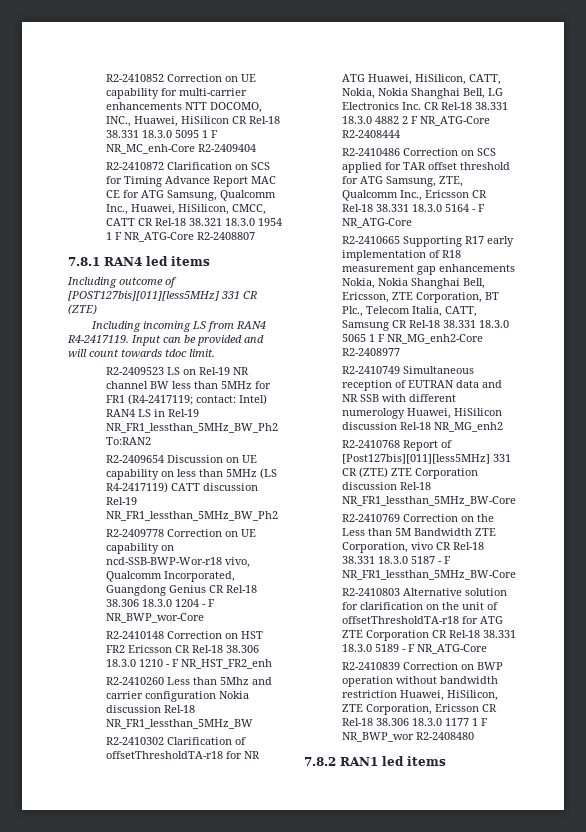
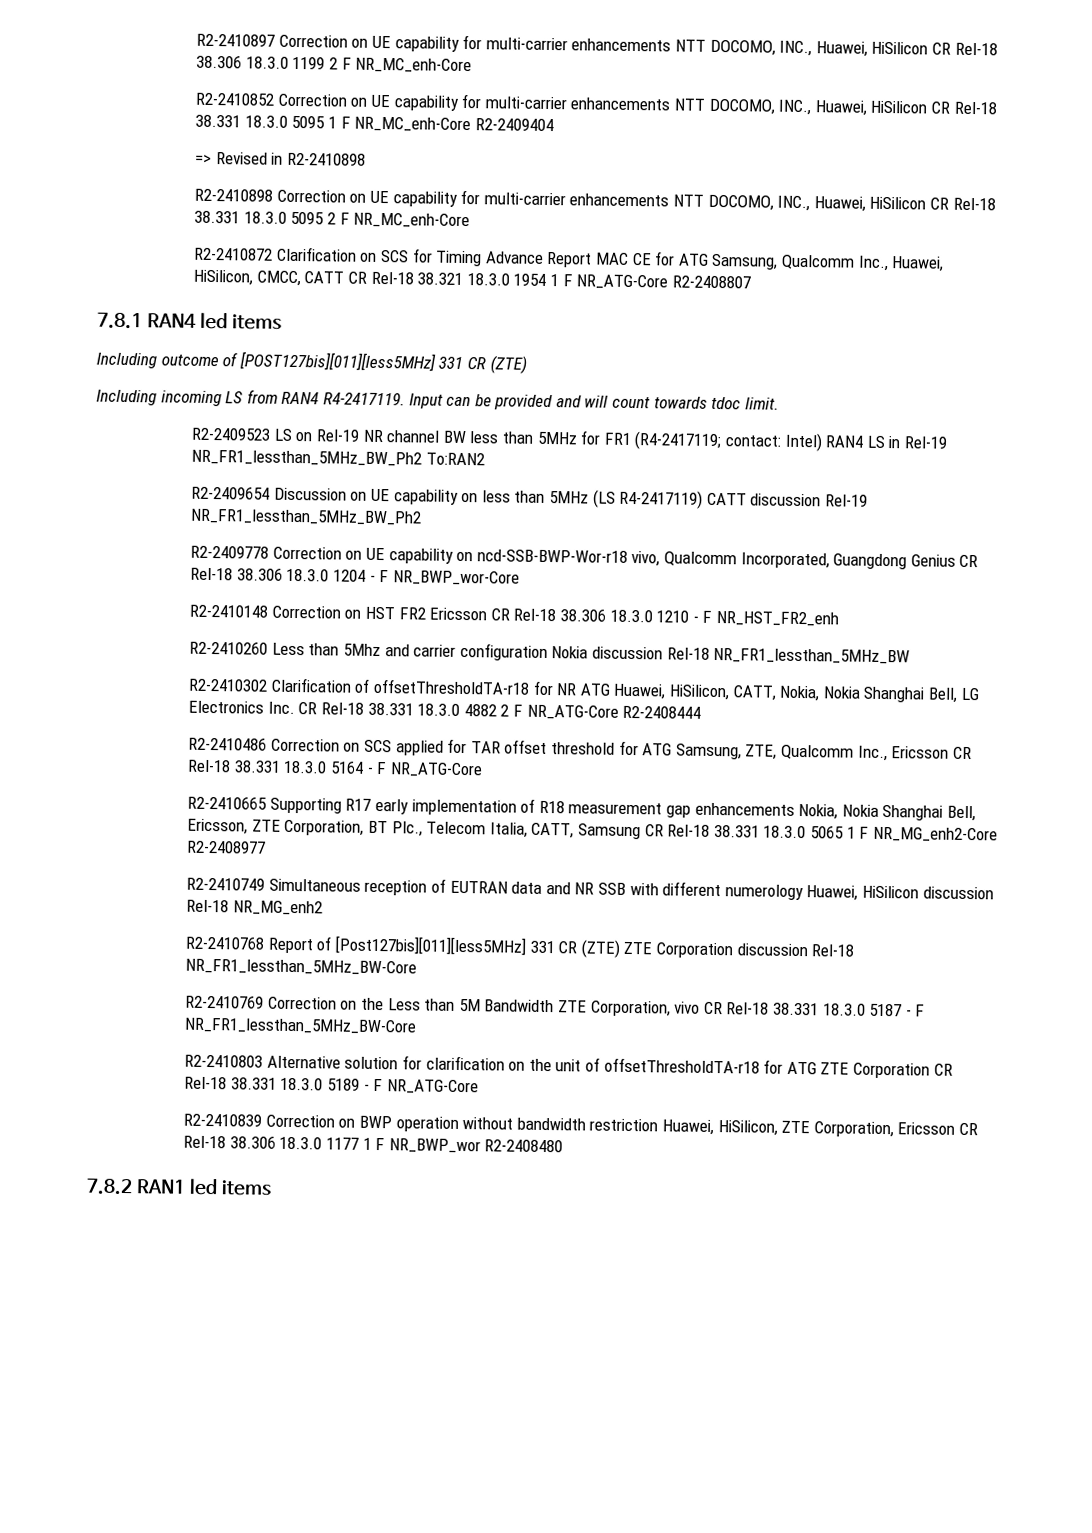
(105, 78) none -> [196,33,998,57] [196,55,473,74] R2-2410897 Correction on UE capability for multi-carrier enhancements NTT DOCOMO, INC., Huawei, HiSilicon CR Rel-18 38.306 18.3.0 1199 2 F NR_MC_enh-Core //
(256, 148) none -> [195,152,367,166] [194,188,996,212] [194,210,471,229] // => Revised in R2-2410898 // R2-2410898 Correction on UE capability for multi-carrier enhancements NTT DOCOMO, INC., Huawei, HiSilicon CR Rel-18 38.331 18.3.0 5095 2 F NR_MC_enh-Core

